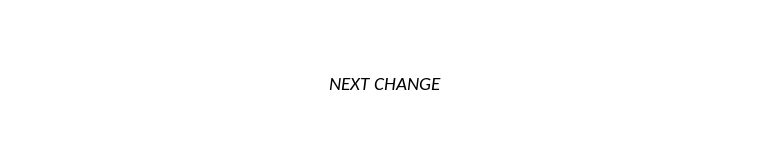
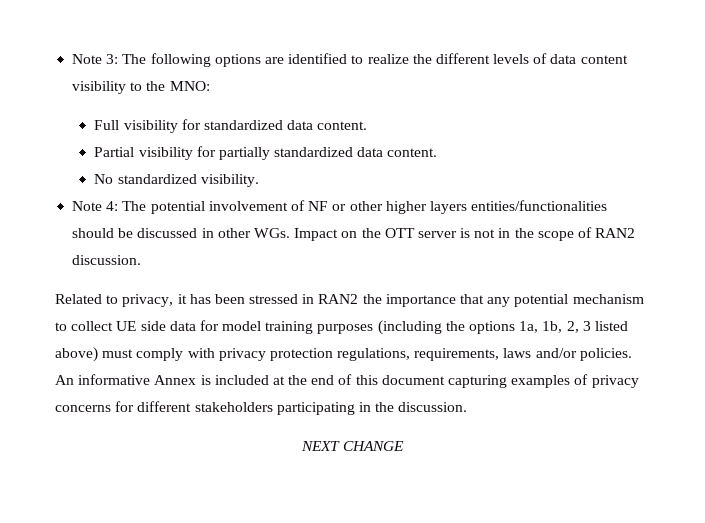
(329, 84) none -> [72,53,628,67] [72,81,210,94] [94,119,368,133] [94,146,438,160] [94,174,259,187] [72,200,608,214] [72,227,636,241] [72,255,142,265] [55,294,644,307] [55,320,628,335] [55,347,632,362] [55,374,639,388] [55,401,468,415] Note 3: The following options are identified to realize the different levels of data content visibility to the MNO: // Full visibility for standardized data content. // Partial visibility for partially standardized data content. // No standardized visibility. // Note 4: The potential involvement of NF or other higher layers entities/functionalities should be discussed in other WGs. Impact on the OTT server is not in the scope of RAN2 discussion. // Related to privacy, it has been stressed in RAN2 the importance that any potential mechanism to collect UE side data for model training purposes (including the options 1a, 1b, 2, 3 listed above) must comply with privacy protection regulations, requirements, laws and/or policies. An informative Annex is included at the end of this document capturing examples of privacy concerns for different stakeholders participating in the discussion. //

